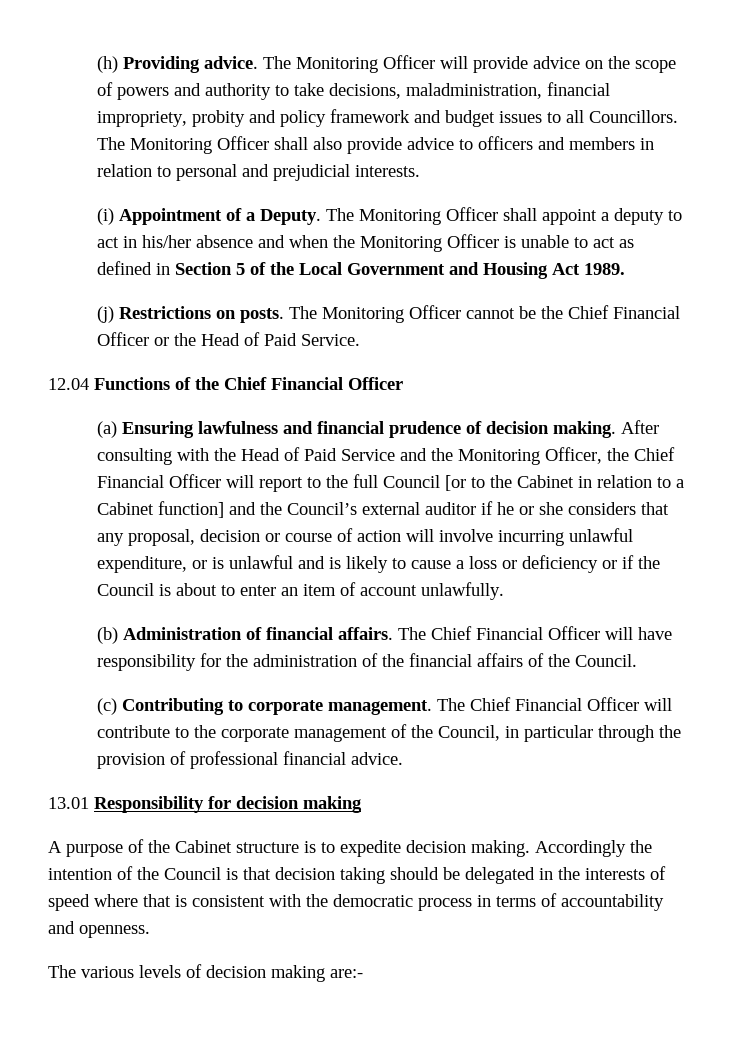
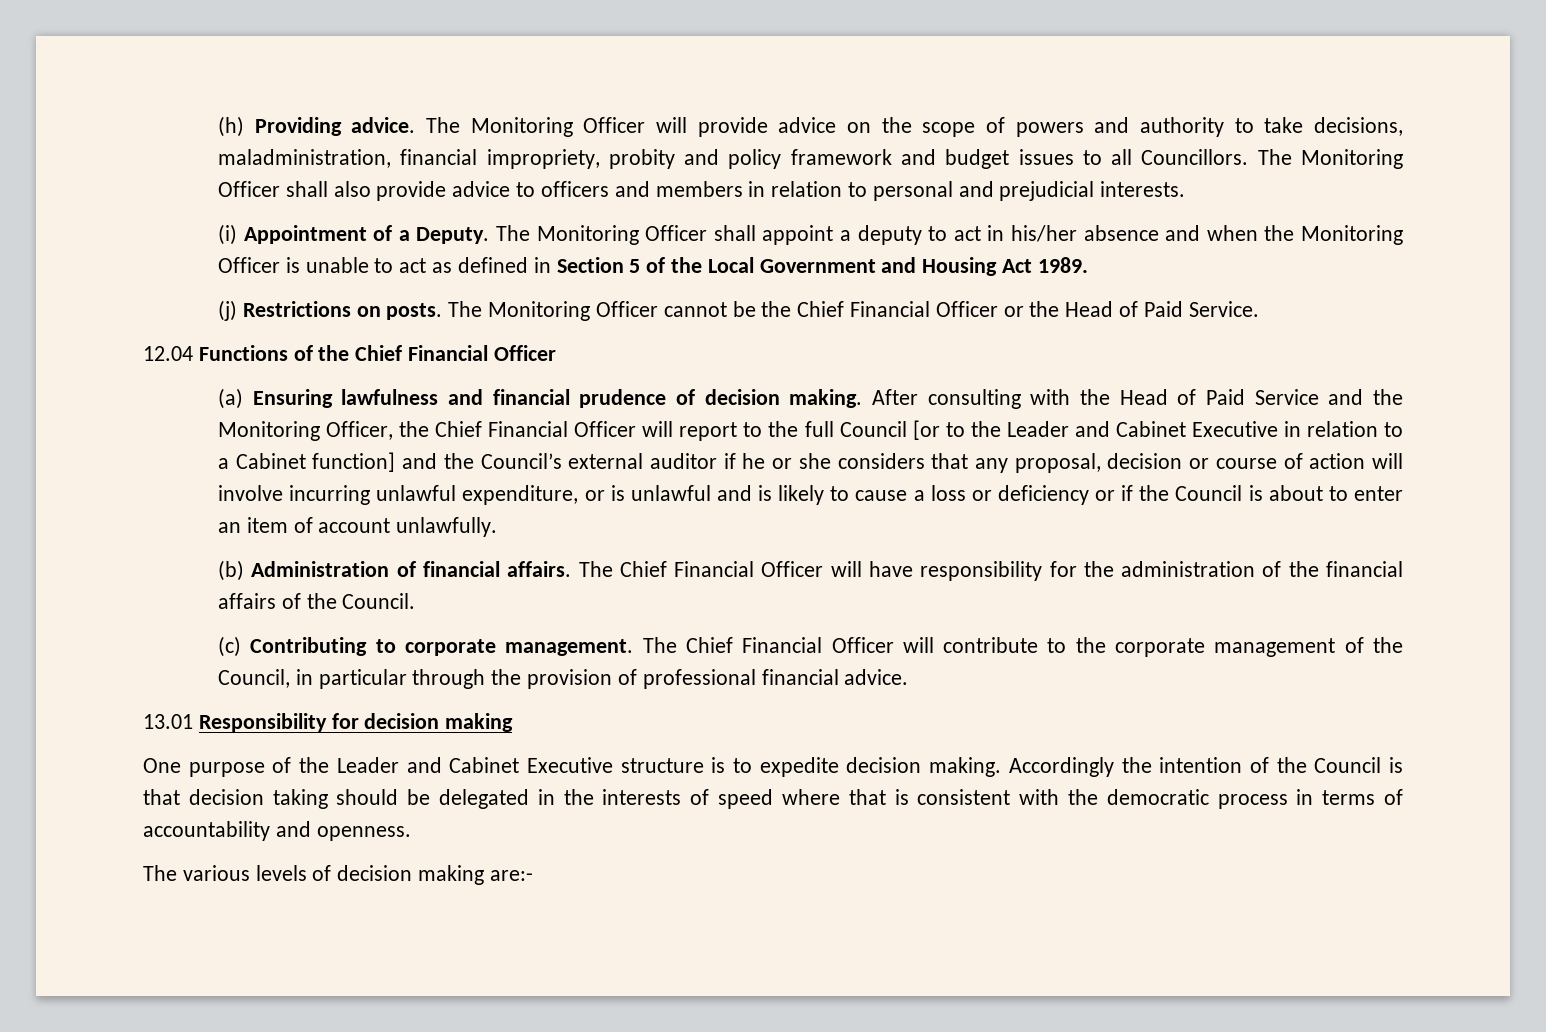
[516,475,574,488] Cabinet -> [1006,421,1278,437] Leader and Cabinet Executive
[48,841,62,853] A -> [143,758,181,773] One
[175,840,232,853] Cabinet -> [336,757,613,773] Leader and Cabinet Executive

